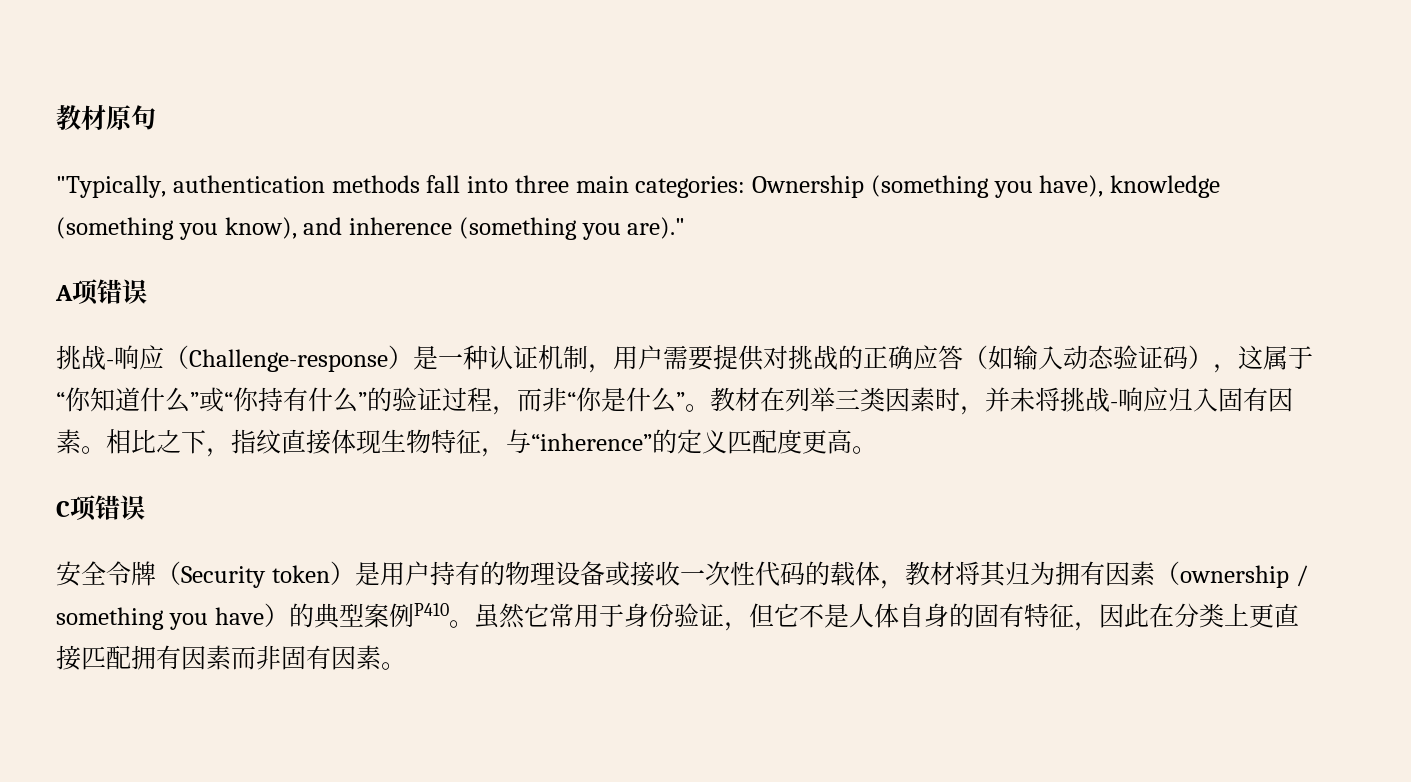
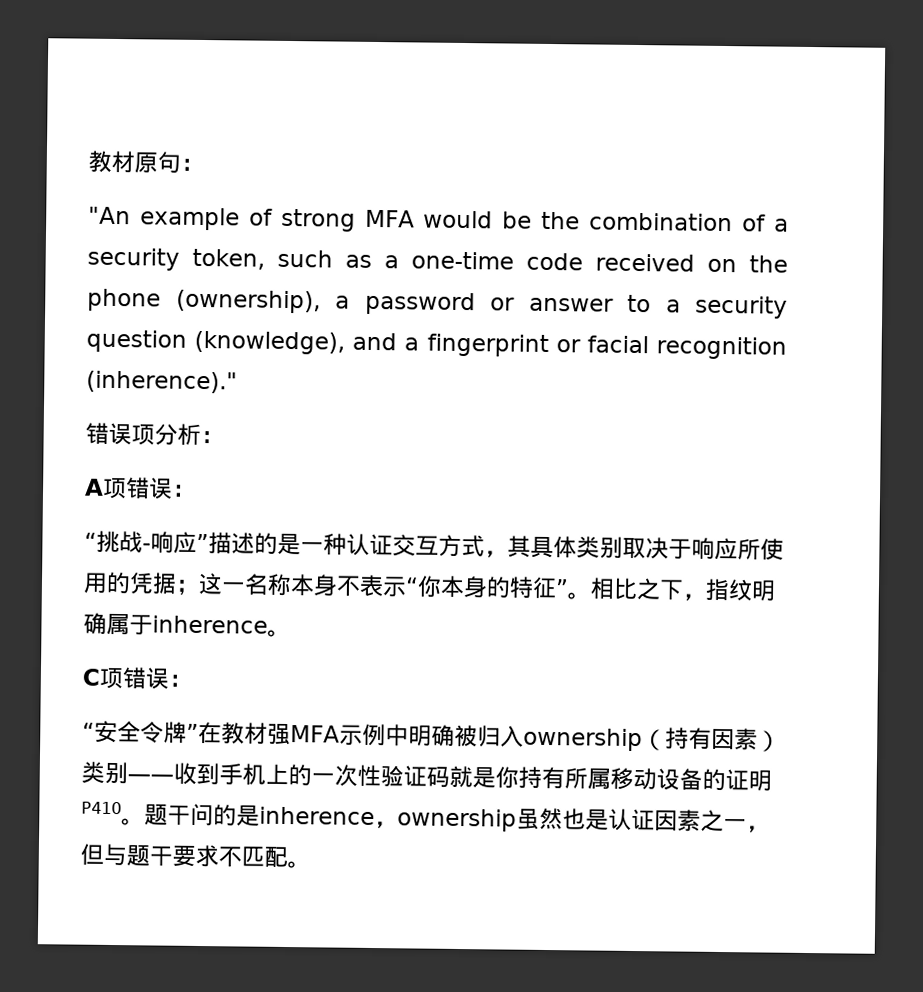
[56,175,1220,198] [56,217,686,240] // "Typically, authentication methods fall into three main categories: Ownership (something you have), knowledge (something you know), and inherence (something you are)." -> [180,158,204,172] [88,206,789,232] [87,247,788,273] [87,288,788,319] [86,329,787,360] [86,370,238,394] [85,422,224,446] ： // "An example of strong MFA would be the combination of a security token, such as a one-time code received on the phone (ownership), a password or answer to a security question (knowledge), and a fingerprint or facial recognition (inherence)." // 错误项分析：
[56,345,1313,373] [56,387,1293,415] [56,429,852,457] // 挑战-响应（Challenge-response）是一种认证机制，用户需要提供对挑战的正确应答（如输入动态验证码），这属于“你知道什么”或“你持有什么”的验证过程，而非“你是什么”。教材在列举三类因素时，并未将挑战-响应归入固有因素。相比之下，指纹直接体现生物特征，与“inherence”的定义匹配度更高 -> [171,484,196,497] [84,530,784,561] [83,571,776,602] [83,612,268,636] ： // “挑战-响应”描述的是一种认证交互方式，其具体类别取决于响应所使用的凭据；这一名称本身不表示“你本身的特征”。相比之下，指纹明确属于inherence
(145, 507) // -> [168,674,192,687] [82,722,95,740] ： // “
[156,561,1308,589] [56,603,449,630] [448,603,1299,631] [56,645,381,670] （Security token）是用户持有的物理设备或接收一次性代码的载体，教材将其归为拥有因素（ownership / something you have）的典型案例P410。虽然它常用于身份验证，但它不是人体自身的固有特征，因此在分类上更直接匹配拥有因素而非固有因素 -> [186,721,781,752] [81,761,772,792] [81,801,122,815] [121,803,770,833] [80,843,288,869] ”在教材强MFA示例中明确被归入ownership（持有因素）类别——收到手机上的一次性验证码就是你持有所属移动设备的证明P410。题干问的是inherence，ownership虽然也是认证因素之一，但与题干要求不匹配

